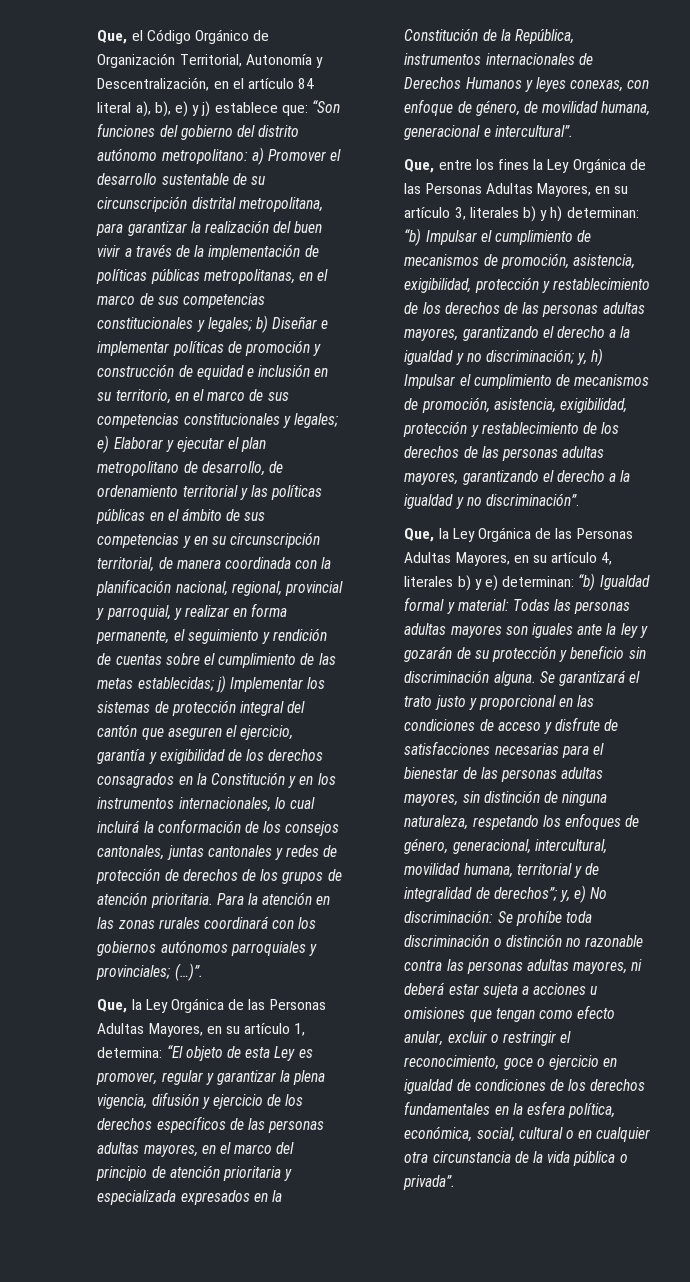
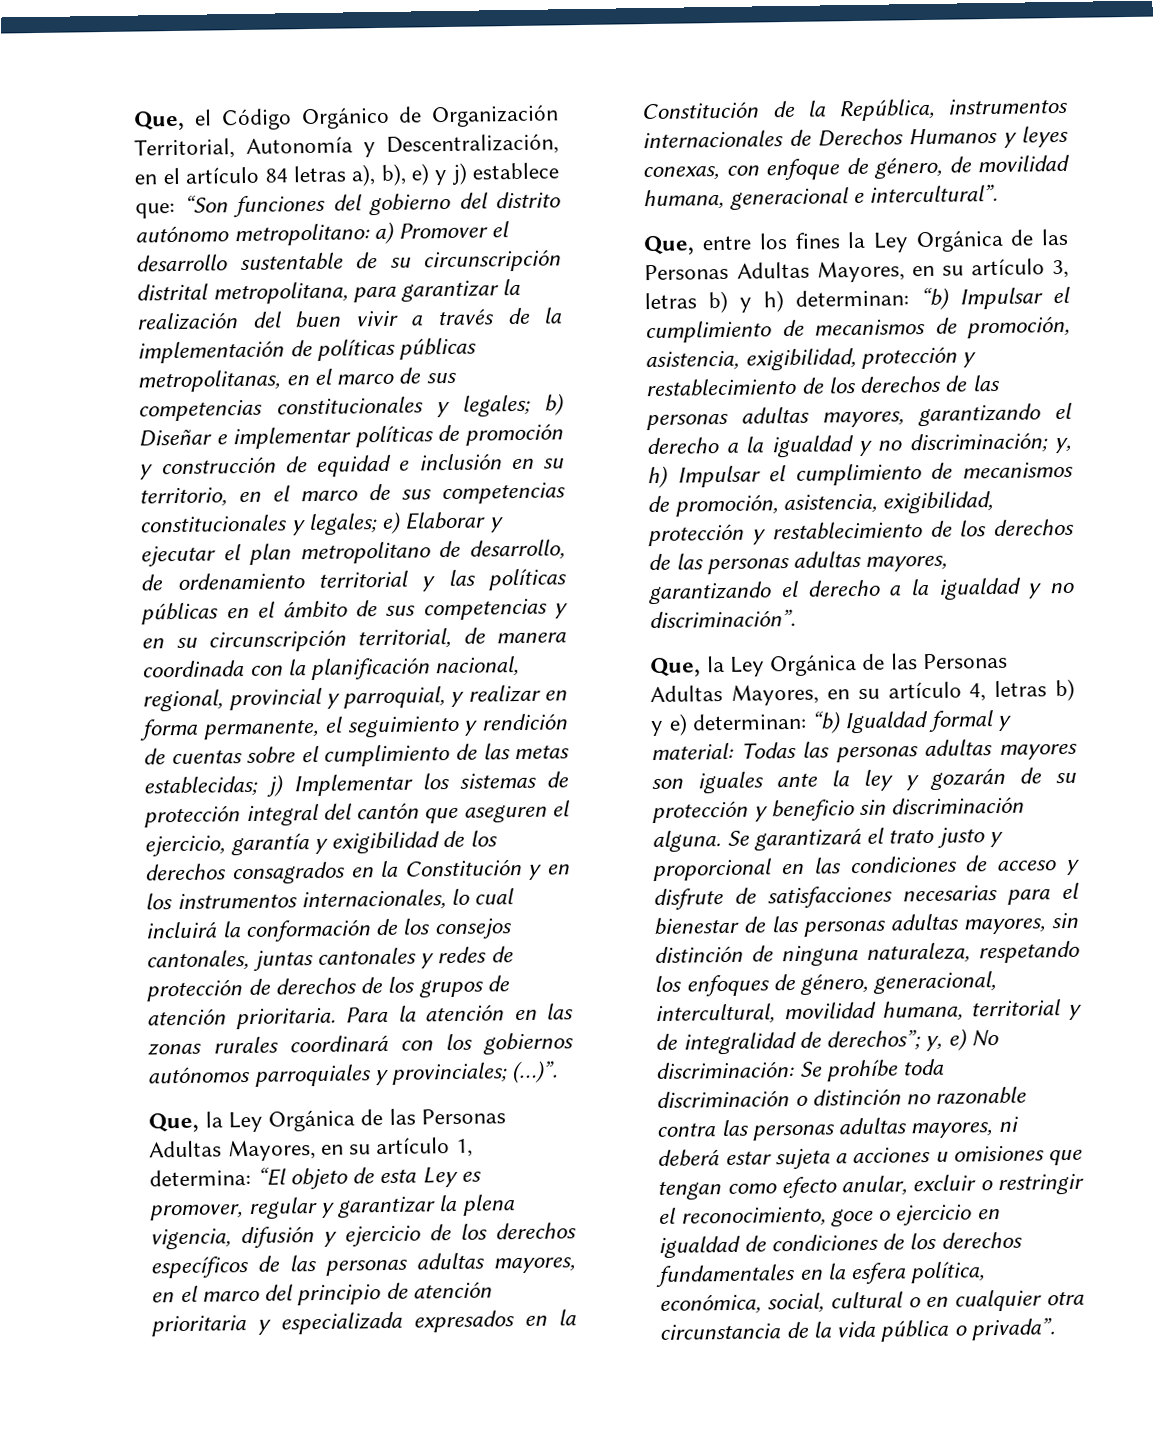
[97,102,132,113] literal -> [292,165,346,183] letras
[469,207,519,218] literales -> [644,292,698,310] letras
[404,576,454,587] literales -> [994,680,1048,698] letras

